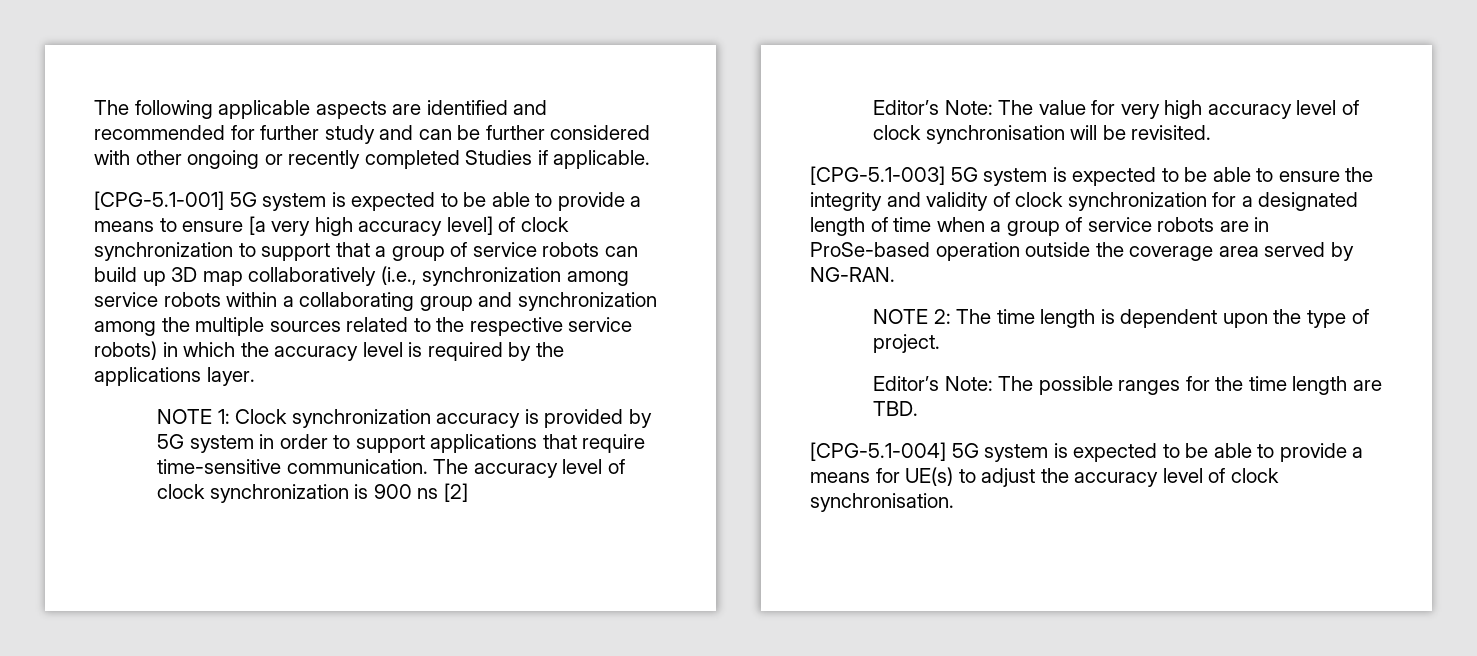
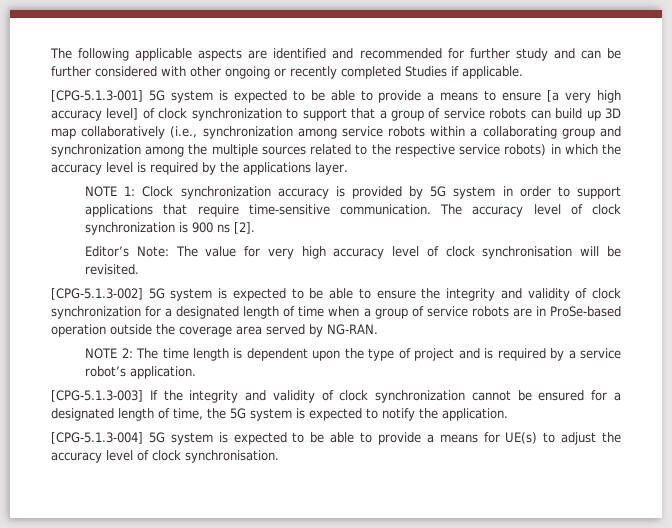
[94,191,224,210] [CPG-5.1-001] -> [51,90,143,102] [CPG-5.1.3-001]
[443,483,468,502] [2] -> [234,222,256,234] [2].
[810,166,945,185] [CPG-5.1-003] -> [51,288,143,300] [CPG-5.1.3-002]
[873,334,941,353] [873,376,1383,395] [873,401,919,416] [810,442,946,461] project. // Editor’s Note: The possible ranges for the time length are TBD. // [CPG-5.1-004] -> [414,348,621,361] [85,366,197,379] [51,390,621,403] [51,408,508,421] [51,432,143,444] project and is required by a service robot’s application. // [CPG-5.1.3-003] If the integrity and validity of clock synchronization cannot be ensured for a designated length of time, the 5G system is expected to notify the application. // [CPG-5.1.3-004]

